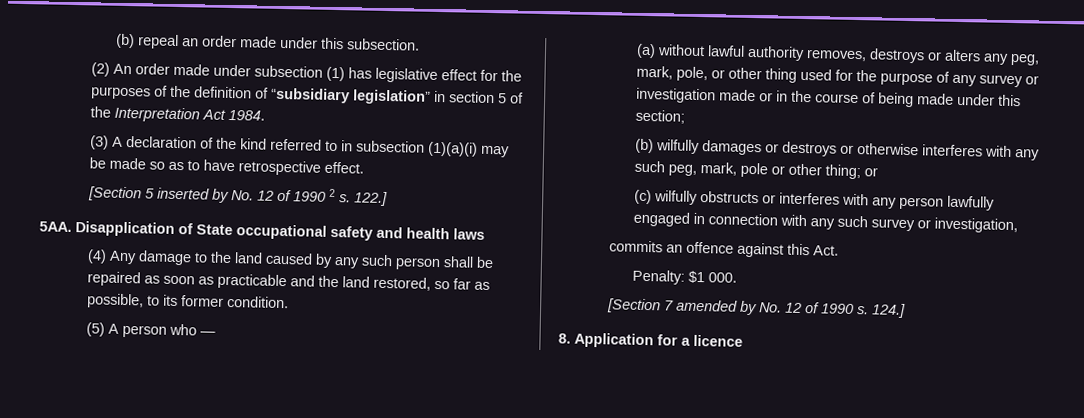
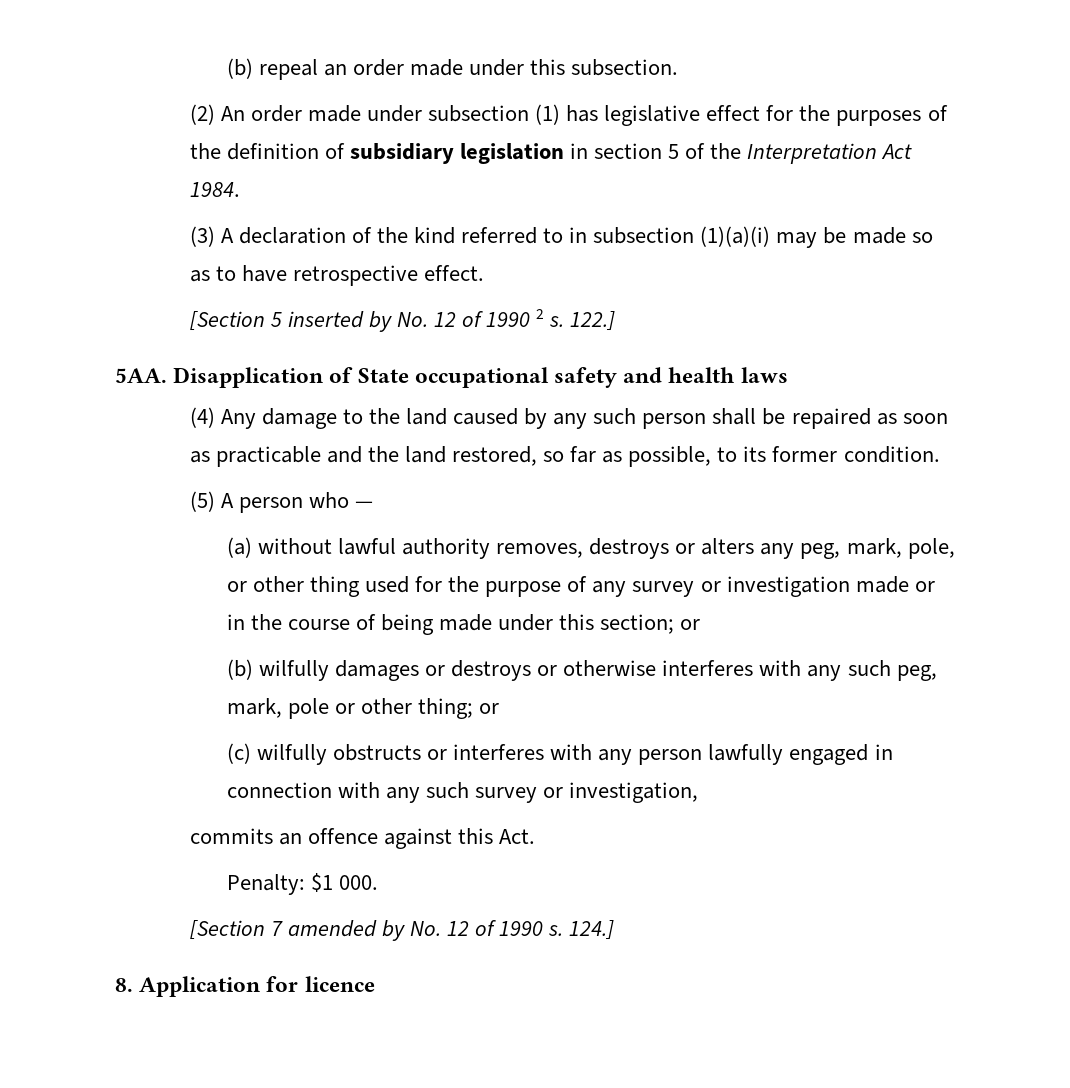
[270,87,431,105] “subsidiary legislation” -> [349,143,564,164] subsidiary legislation
(686, 116) none -> [680,619,701,630] or
[681,337,691,346] a -> (299, 984) none

